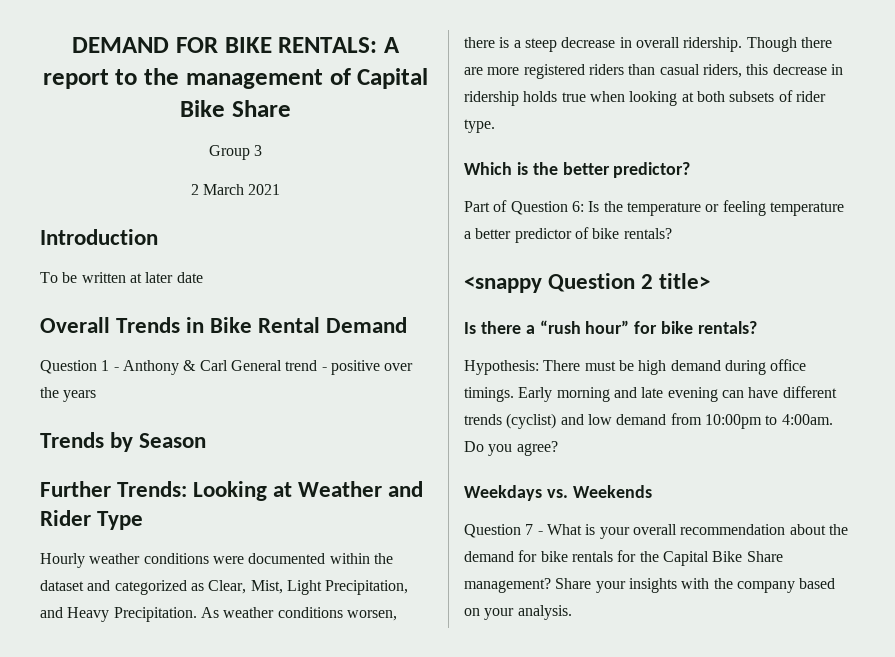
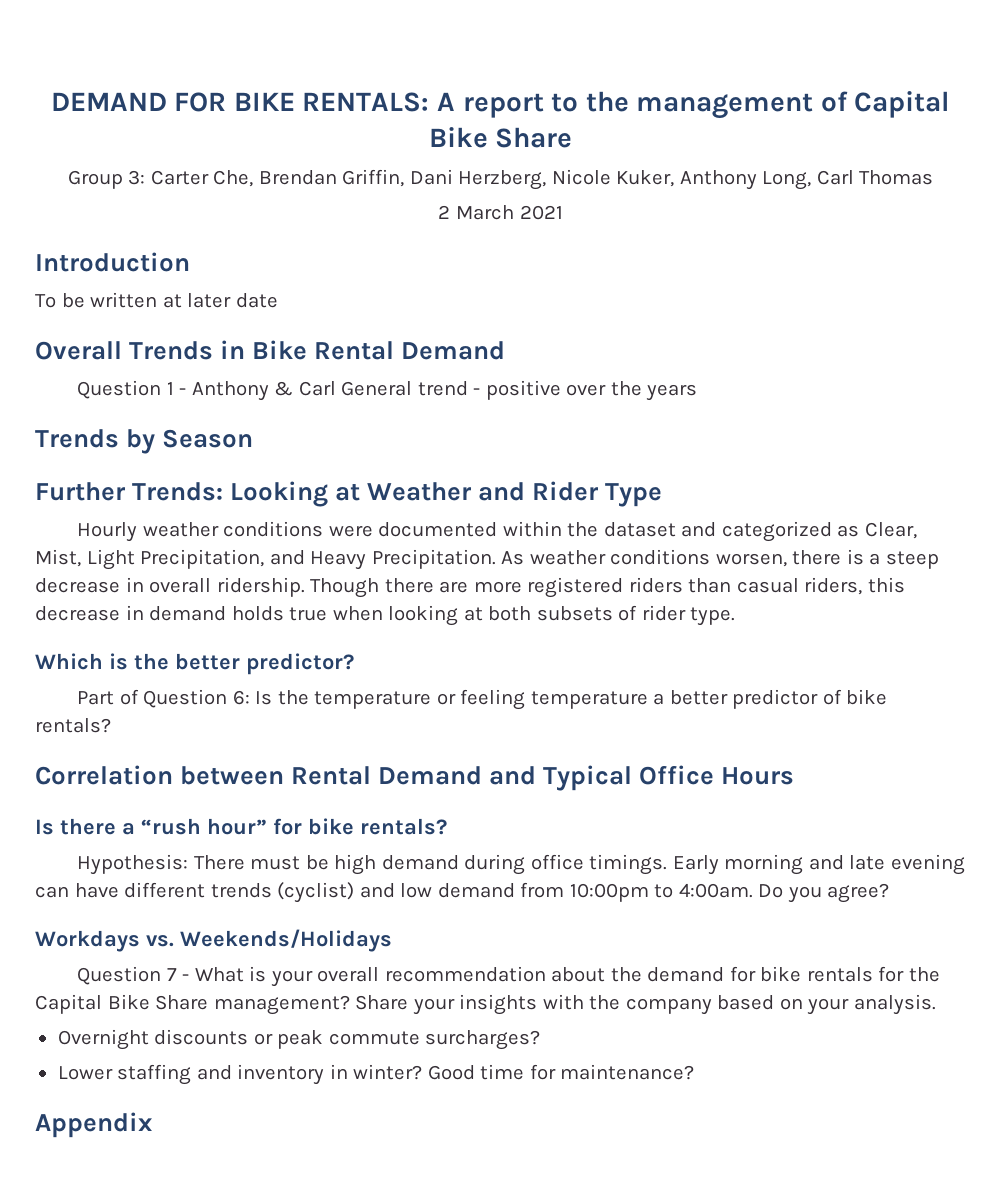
[254,145,263,156] 3 -> [128,169,934,190] 3: Carter Che, Brendan Griffin, Dani Herzberg, Nicole Kuker, Anthony Long, Carl Thomas
[464,91,519,106] ridership -> [149,606,227,621] demand
[464,273,711,293] <snappy Question 2 title> -> [35,765,795,791] Correlation between Rental Demand and Typical Office Hours
[464,485,652,501] Weekdays vs. Weekends -> [35,929,392,952] Workdays vs. Weekends/Holidays
(572, 612) none -> [57,1029,541,1050] [57,1064,695,1085] [35,1112,152,1138] // Overnight discounts or peak commute surcharges? // Lower staffing and inventory in winter? Good time for maintenance? // Appendix

